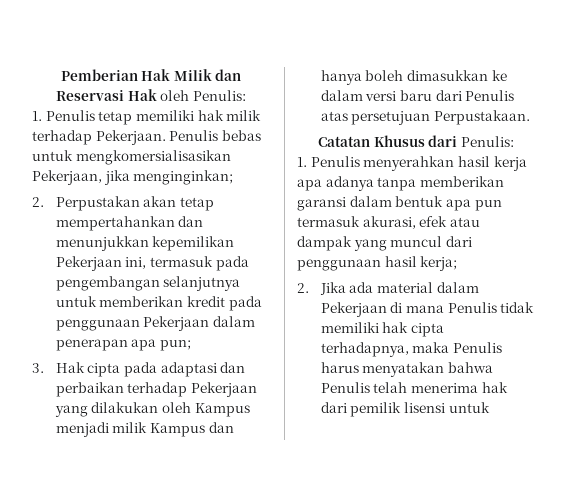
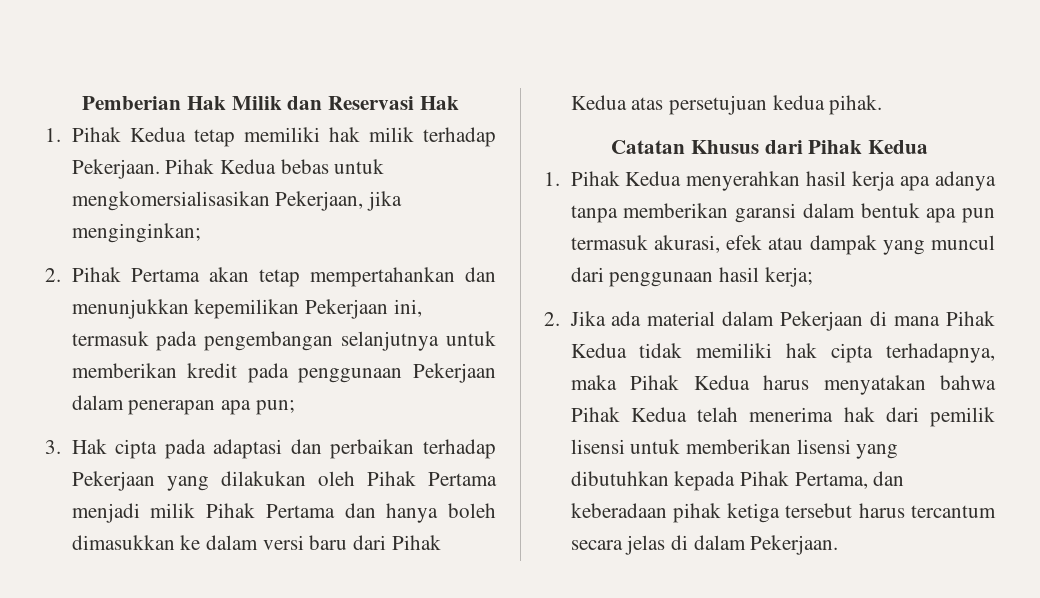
[160,90,246,101] [32,110,95,121] oleh Penulis: // 1. Penulis -> [45,127,186,142] // 1. Pihak Kedua
[169,130,219,141] Penulis -> [165,159,276,174] Pihak Kedua
[55,196,140,211] Perpustakan -> [71,267,200,282] Pihak Pertama
[194,403,250,417] [55,422,206,437] Kampus menjadi milik Kampus -> [366,471,497,486] [71,503,335,523] Pihak Pertama menjadi milik Pihak Pertama
[465,90,515,101] [320,110,531,125] Penulis atas persetujuan Perpustakaan. -> [391,535,441,550] [570,95,883,115] Pihak Kedua atas persetujuan kedua pihak.
[460,136,514,147] [297,156,360,167] Penulis: // 1. Penulis -> [808,140,928,154] [544,171,682,186] Pihak Kedua // 1. Pihak Kedua
[447,302,497,313] Penulis -> [946,311,995,326] [570,343,627,358] Pihak Kedua
[453,342,503,353] Penulis -> [630,375,750,390] Pihak Kedua
[320,382,370,393] Penulis -> [570,407,687,422] Pihak Kedua
(490, 407) none -> [685,439,899,459] [570,471,905,491] [570,503,996,523] [570,535,839,555] memberikan lisensi yang dibutuhkan kepada Pihak Pertama, dan keberadaan pihak ketiga tersebut harus tercantum secara jelas di dalam Pekerjaan.

